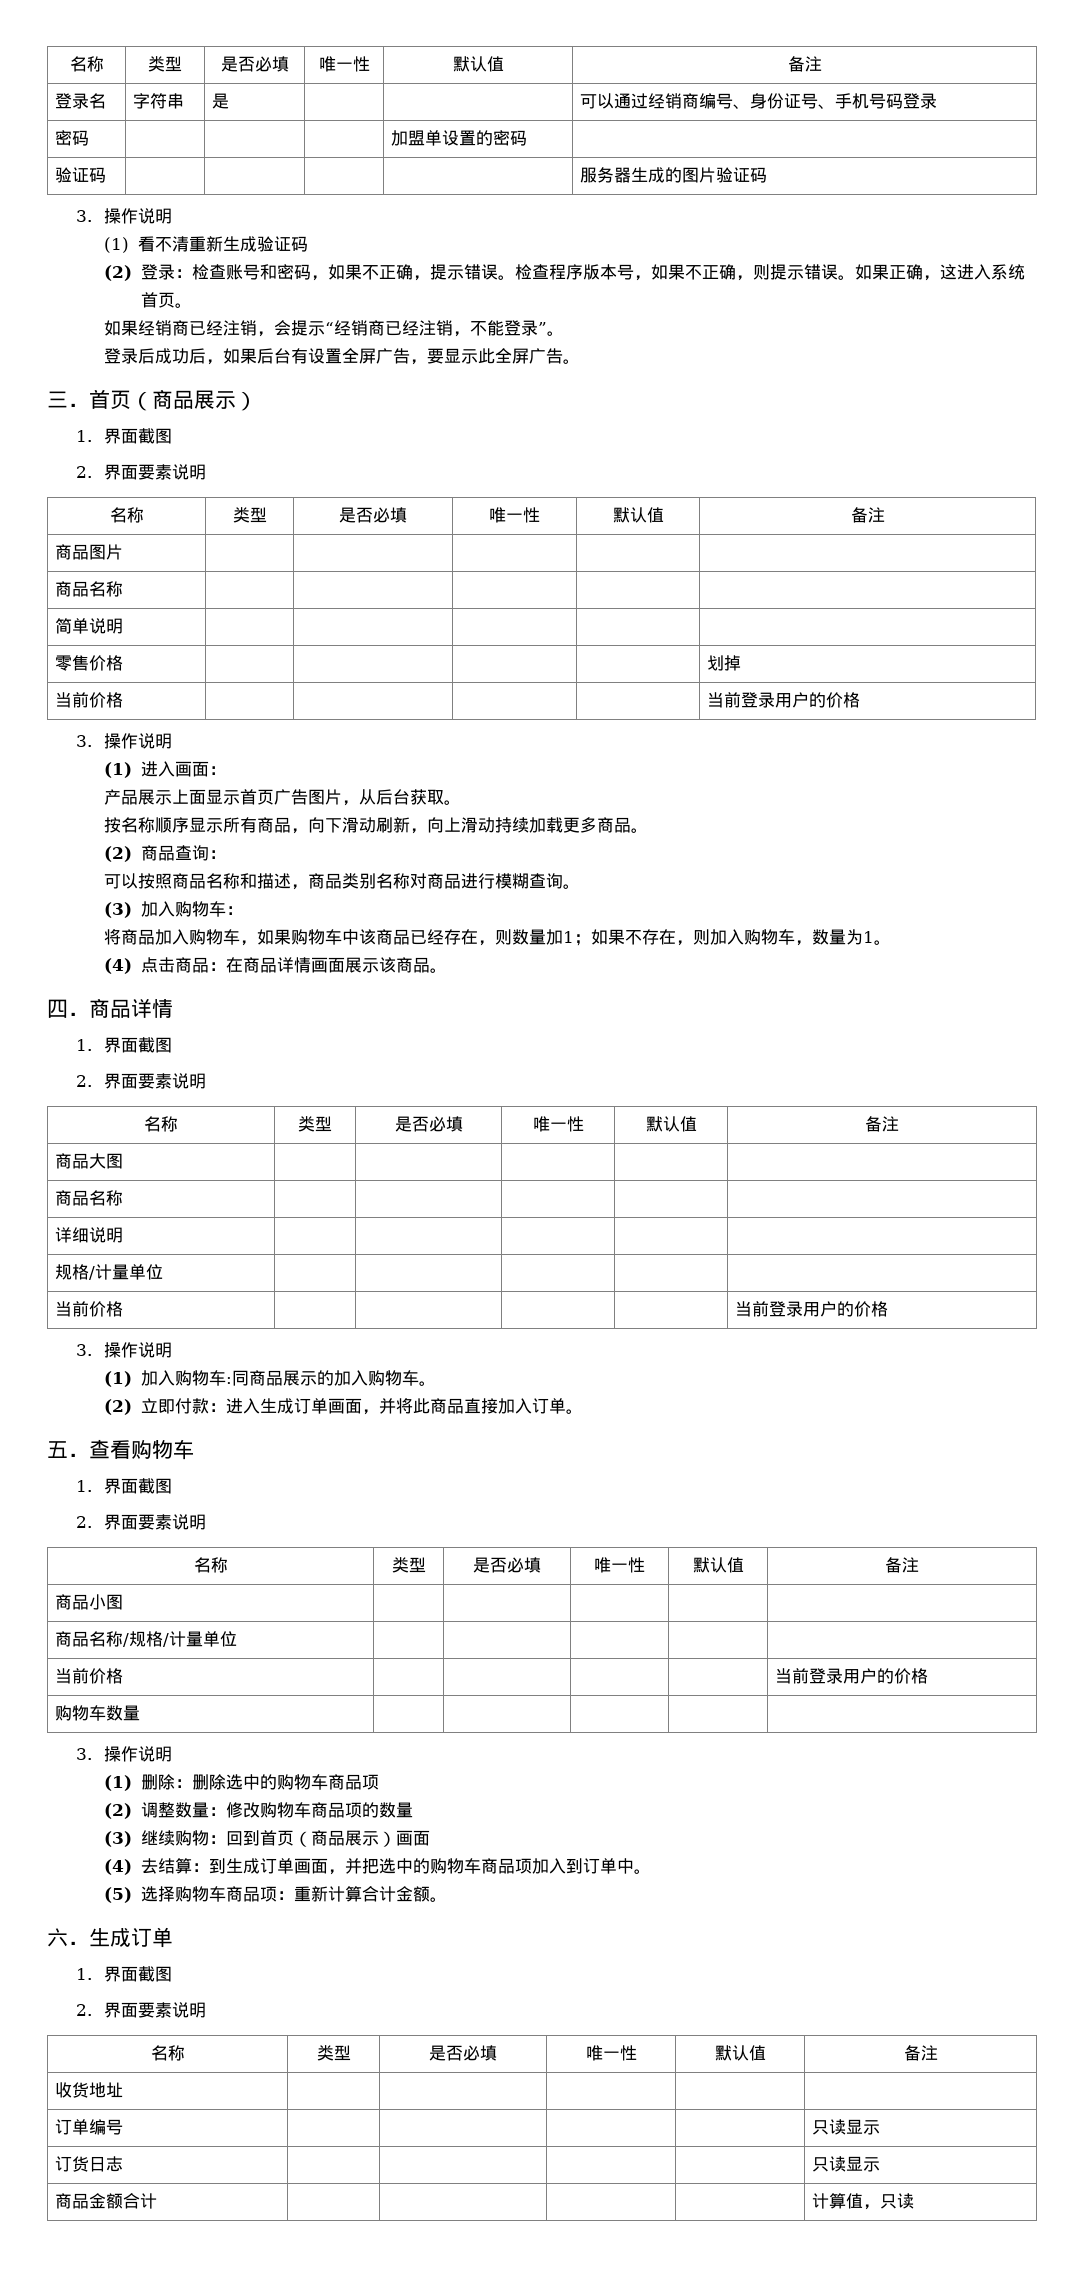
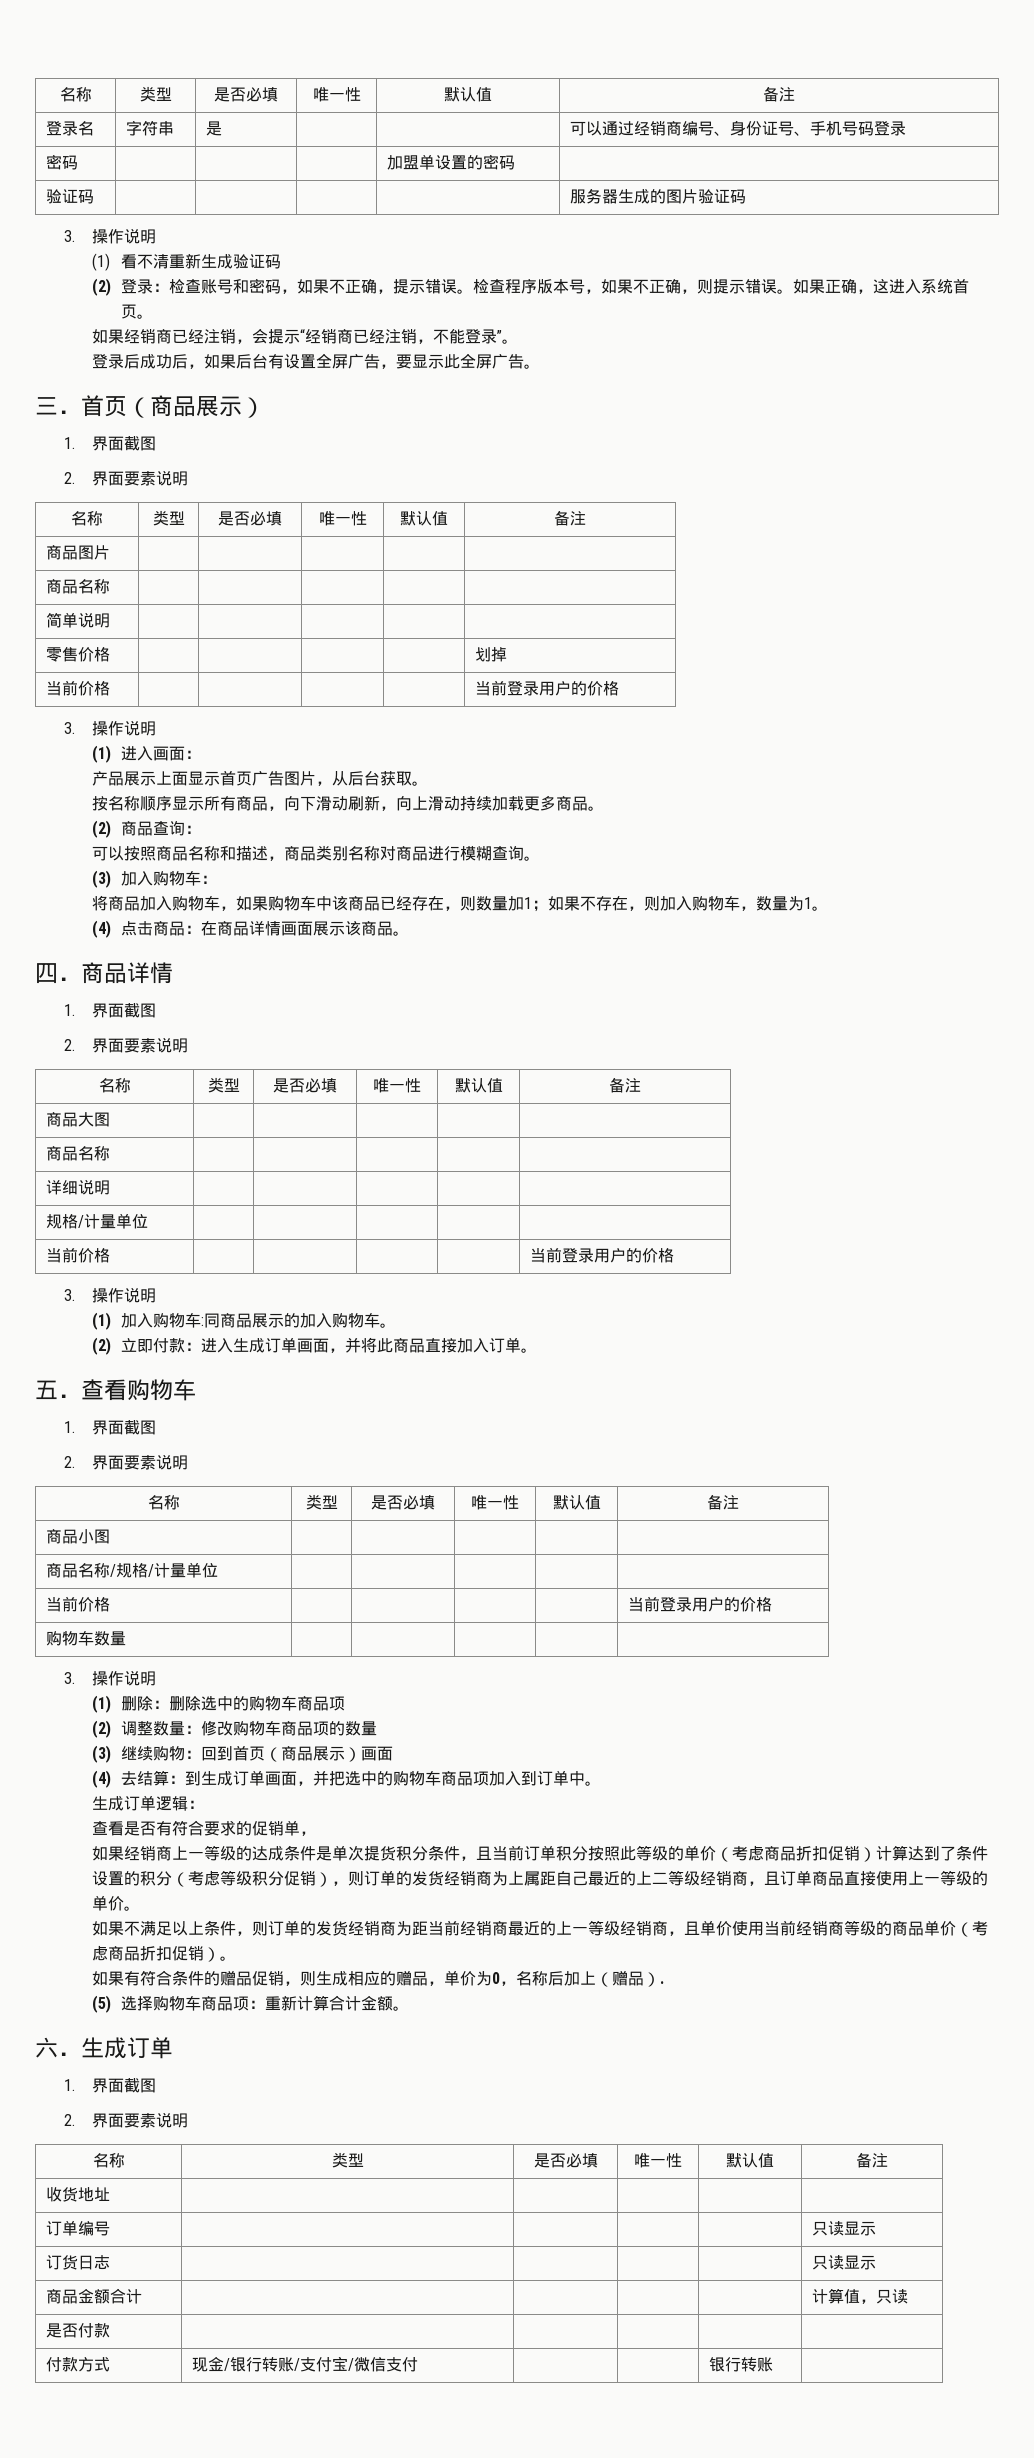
(651, 1871) none -> [92,1795,205,1811] [92,1820,317,1836] [92,1845,989,1862] [92,1870,989,1887] [92,1895,141,1911] [92,1920,989,1937] [92,1945,237,1962] [92,1970,665,1987] // 生成订单逻辑： // 查看是否有符合要求的促销单， // 如果经销商上一等级的达成条件是单次提货积分条件，且当前订单积分按照此等级的单价（考虑商品折扣促销）计算达到了条件设置的积分（考虑等级积分促销），则订单的发货经销商为上属距自己最近的上二等级经销商，且订单商品直接使用上一等级的单价。 // 如果不满足以上条件，则订单的发货经销商为距当前经销商最近的上一等级经销商，且单价使用当前经销商等级的商品单价（考虑商品折扣促销）。 // 如果有符合条件的赠品促销，则生成相应的赠品，单价为0，名称后加上（赠品）.
(914, 2201) none -> [45,2323,110,2338] [45,2357,110,2372] [191,2356,418,2372] [708,2357,773,2372] // 是否付款 | | | | | // 付款方式 | 现金/银行转账/支付宝/微信支付 | | | 银行转账 |

